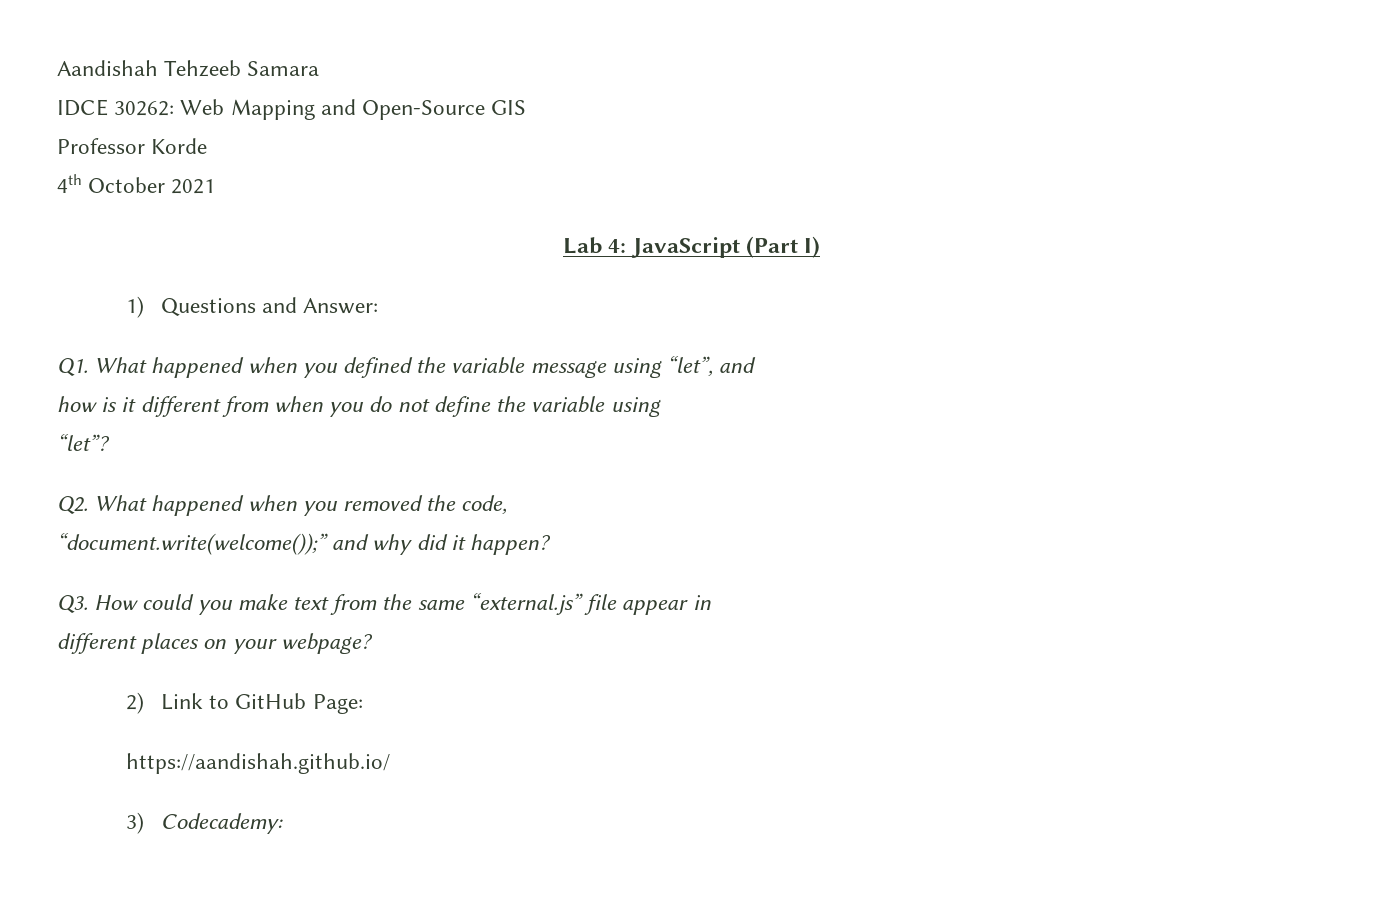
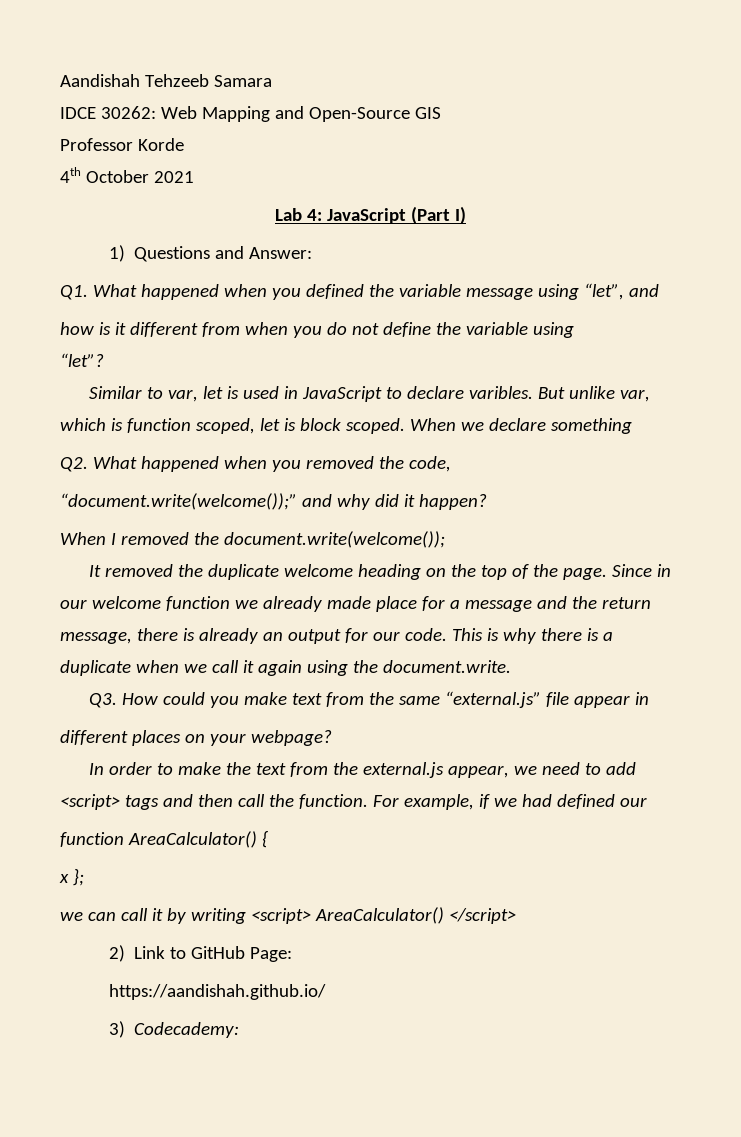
(110, 442) none -> [89,386,651,402] [60,418,632,434] // Similar to var, let is used in JavaScript to declare varibles. But unlike var, which is function scoped, let is block scoped. When we declare something
(552, 544) none -> [60,531,445,548] [89,564,672,580] [60,596,651,612] [60,628,613,644] [60,660,511,676] // When I removed the document.write(welcome()); // It removed the duplicate welcome heading on the top of the page. Since in our welcome function we already made place for a message and the return message, there is already an output for our code. This is why there is a duplicate when we call it again using the document.write.
(373, 643) none -> [89,762,637,778] [60,794,647,810] [60,830,268,848] [59,868,84,886] [60,907,516,924] // In order to make the text from the external.js appear, we need to add <script> tags and then call the function. For example, if we had defined our // function AreaCalculator() { // x }; // we can call it by writing <script> AreaCalculator() </script>

